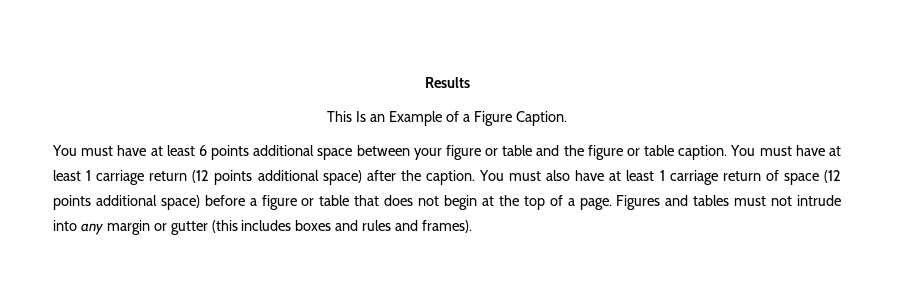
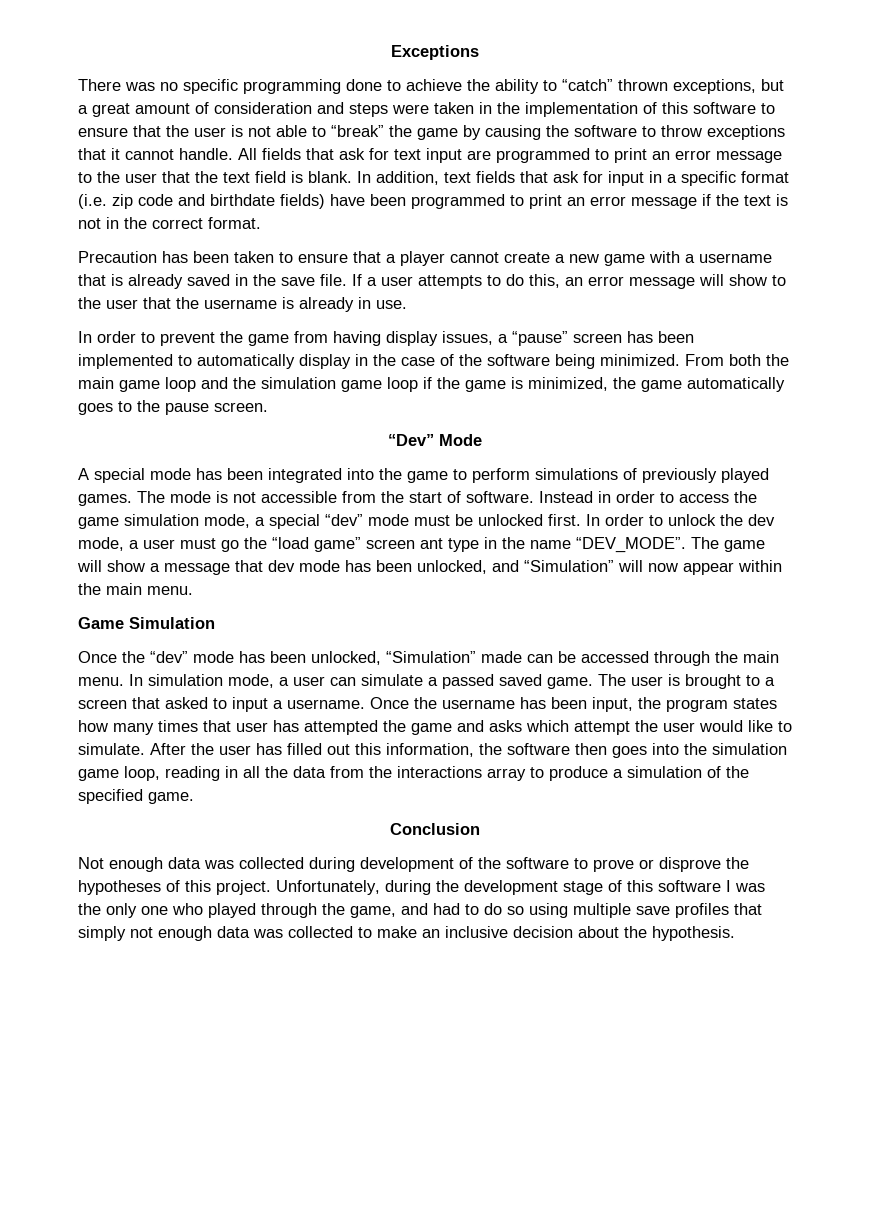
[424,77,470,88] [327,111,567,126] [52,145,841,160] [53,170,842,185] [53,195,842,210] [53,220,473,235] Results // This Is an Example of a Figure Caption. // You must have at least 6 points additional space between your figure or table and the figure or table caption. You must have at least 1 carriage return (12 points additional space) after the caption. You must also have at least 1 carriage return of space (12 points additional space) before a figure or table that does not begin at the top of a page. Figures and tables must not intrude into any margin or gutter (this includes boxes and rules and frames). -> [391,45,479,60] [78,79,784,94] [78,102,775,117] [78,125,785,140] [78,148,782,163] [78,171,789,186] [78,194,788,209] [78,217,261,229] [78,251,772,266] [78,274,786,289] [78,297,407,312] [78,331,694,346] [78,354,789,369] [78,377,785,392] [78,400,268,415] [388,434,482,446] [78,468,769,483] [78,491,757,506] [78,514,775,529] [78,537,765,553] [77,560,782,575] [78,583,193,595] [78,617,215,629] [78,651,779,666] [78,674,775,689] [78,697,777,712] [78,720,792,735] [78,743,787,758] [78,766,749,781] [78,789,194,804] [390,823,480,835] [78,857,749,872] [78,880,765,895] [78,903,762,918] [78,926,735,941] Exceptions // There was no specific programming done to achieve the ability to “catch” thrown exceptions, but a great amount of consideration and steps were taken in the implementation of this software to ensure that the user is not able to “break” the game by causing the software to throw exceptions that it cannot handle. All fields that ask for text input are programmed to print an error message to the user that the text field is blank. In addition, text fields that ask for input in a specific format (i.e. zip code and birthdate fields) have been programmed to print an error message if the text is not in the correct format. // Precaution has been taken to ensure that a player cannot create a new game with a username that is already saved in the save file. If a user attempts to do this, an error message will show to the user that the username is already in use. // In order to prevent the game from having display issues, a “pause” screen has been implemented to automatically display in the case of the software being minimized. From both the main game loop and the simulation game loop if the game is minimized, the game automatically goes to the pause screen. // “Dev” Mode // A special mode has been integrated into the game to perform simulations of previously played games. The mode is not accessible from the start of software. Instead in order to access the game simulation mode, a special “dev” mode must be unlocked first. In order to unlock the dev mode, a user must go the “load game” screen ant type in the name “DEV_MODE”. The game will show a message that dev mode has been unlocked, and “Simulation” will now appear within the main menu. // Game Simulation // Once the “dev” mode has been unlocked, “Simulation” made can be accessed through the main menu. In simulation mode, a user can simulate a passed saved game. The user is brought to a screen that asked to input a username. Once the username has been input, the program states how many times that user has attempted the game and asks which attempt the user would like to simulate. After the user has filled out this information, the software then goes into the simulation game loop, reading in all the data from the interactions array to produce a simulation of the specified game. // Conclusion // Not enough data was collected during development of the software to prove or disprove the hypotheses of this project. Unfortunately, during the development stage of this software I was the only one who played through the game, and had to do so using multiple save profiles that simply not enough data was collected to make an inclusive decision about the hypothesis.

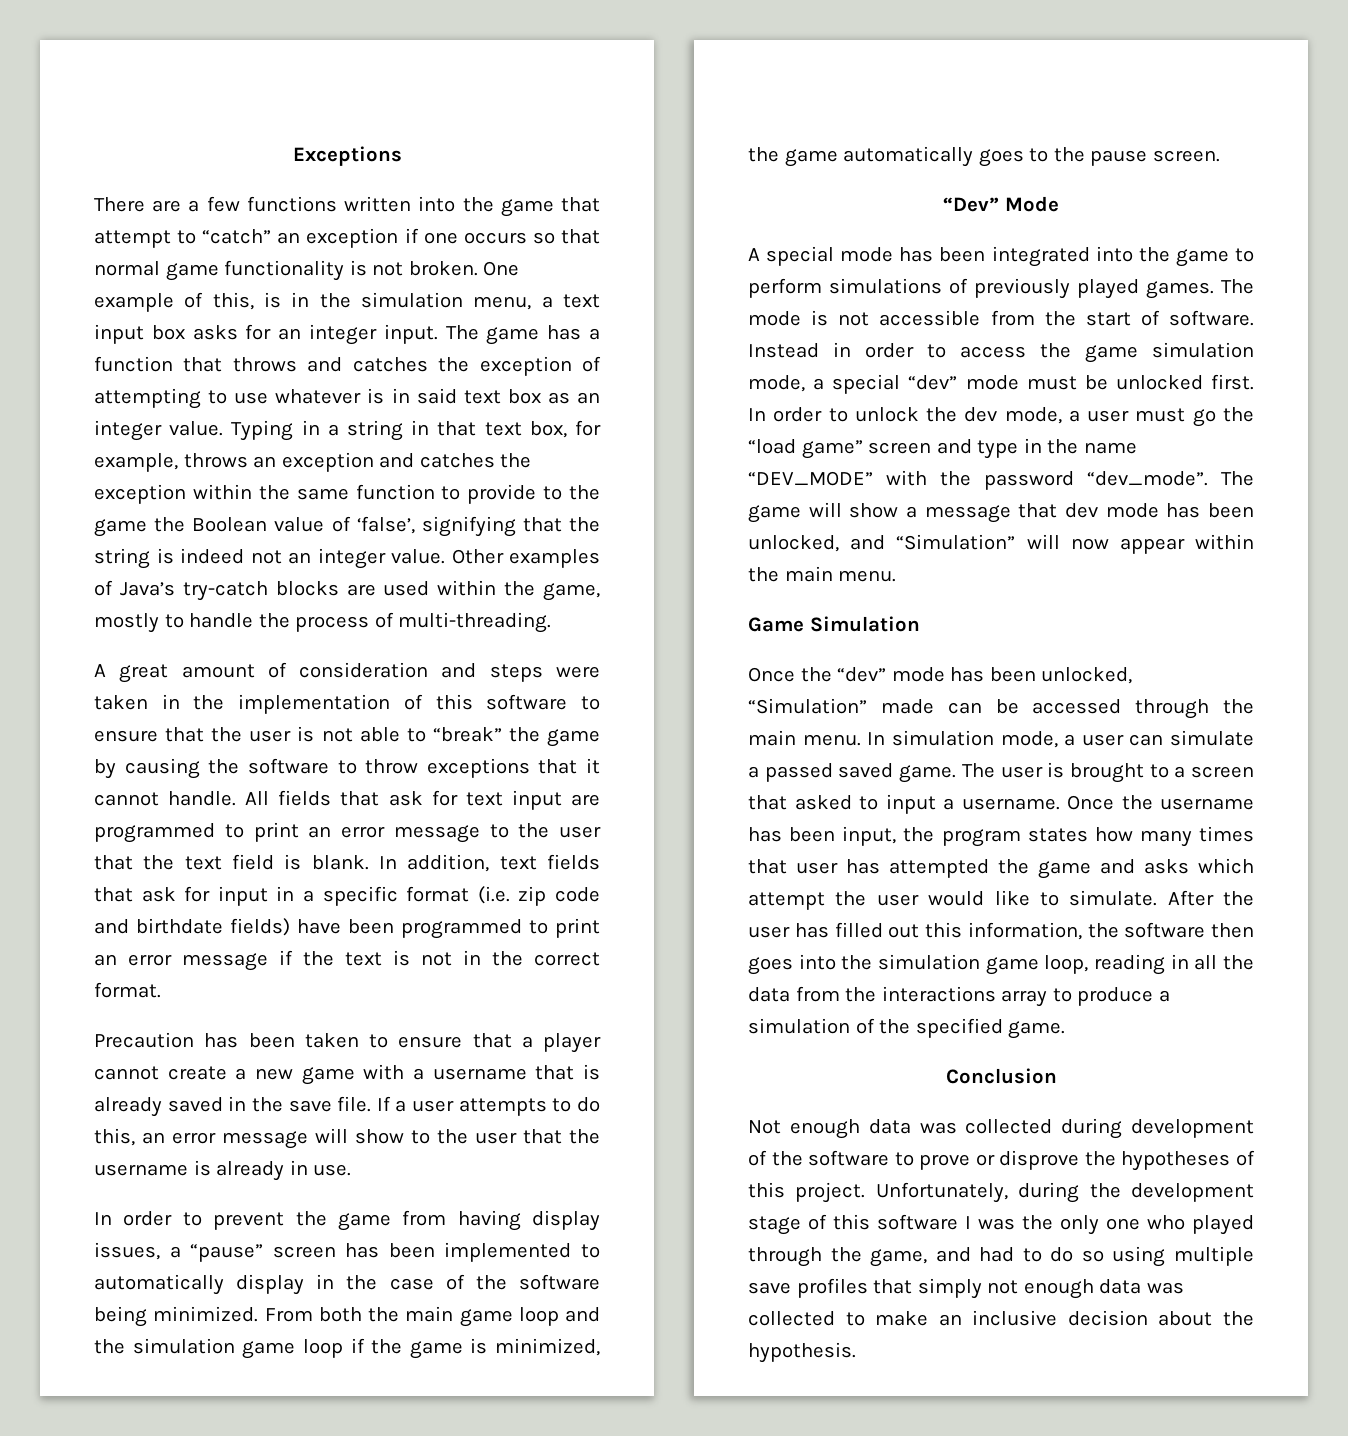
[125,79,784,94] [78,105,88,114] was no specific programming done to achieve the ability to “catch” thrown exceptions, but a -> [152,196,600,217] [94,228,600,248] [94,260,520,281] [94,292,600,312] [94,324,601,345] [94,356,601,376] [94,388,601,409] [94,420,601,441] [94,452,532,472] [94,484,600,504] [94,516,600,537] [94,548,600,569] [94,580,600,601] [94,612,552,633] [94,664,106,677] are a few functions written into the game that attempt to “catch” an exception if one occurs so that normal game functionality is not broken. One example of this, is in the simulation menu, a text input box asks for an integer input. The game has a function that throws and catches the exception of attempting to use whatever is in said text box as an integer value. Typing in a string in that text box, for example, throws an exception and catches the exception within the same function to provide to the game the Boolean value of ‘false’, signifying that the string is indeed not an integer value. Other examples of Java’s try-catch blocks are used within the game, mostly to handle the process of multi-threading. // A
[420,538,443,549] ant -> [936,439,972,454] and
[576,537,686,553] “DEV_MODE”. -> [748,470,1208,490] “DEV_MODE” with the password “dev_mode”.

